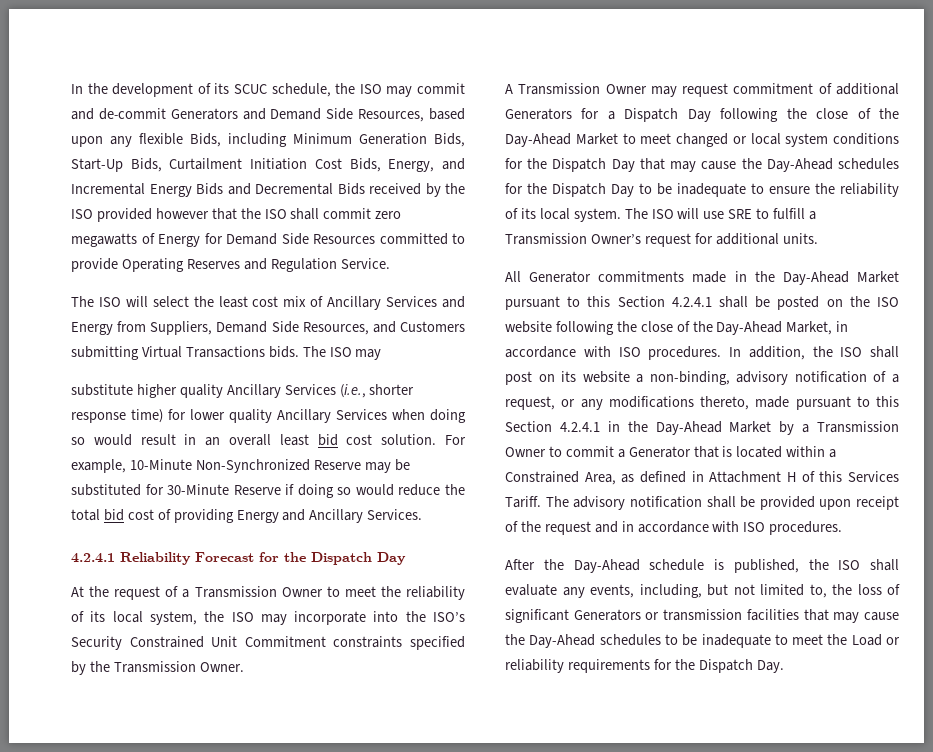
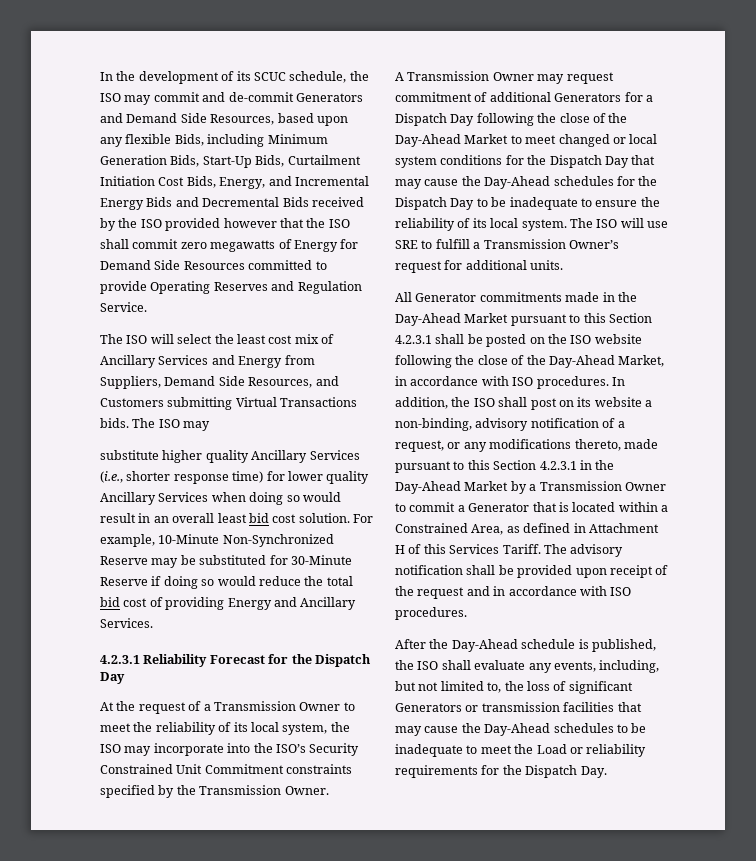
[71,553,115,563] 4.2.4.1 -> [100,655,140,664] 4.2.3.1
[671,297,712,307] 4.2.4.1 -> [395,335,432,344] 4.2.3.1
[559,422,600,432] 4.2.4.1 -> [539,461,577,470] 4.2.3.1

